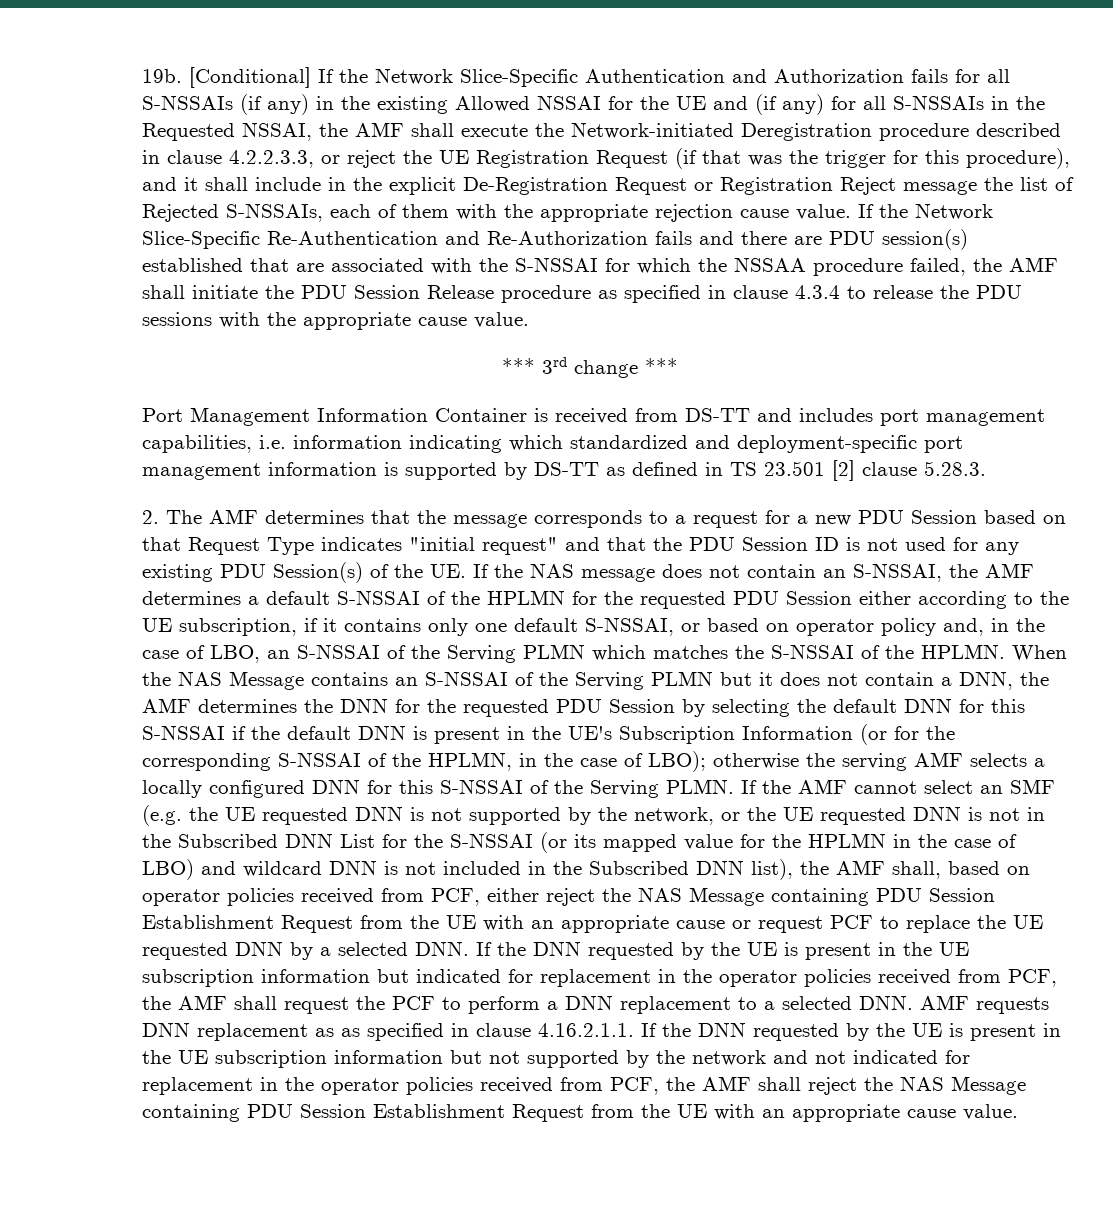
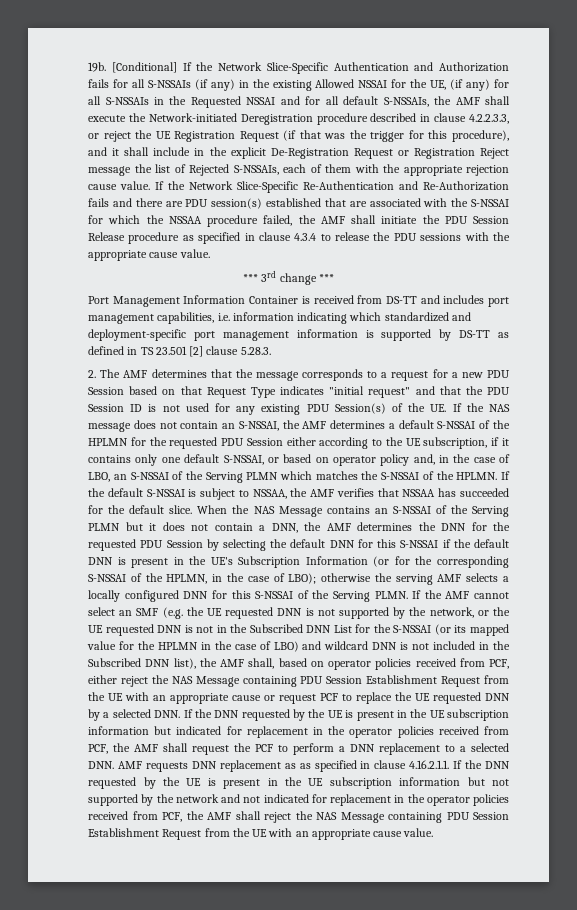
[675,96,748,110] UE and -> [430,80,447,90] UE,
[241,122,312,141] NSSAI, -> [246,96,429,107] NSSAI and for all default S-NSSAIs,
(1005, 651) none -> [500,471,510,480] [88,488,509,500] [88,505,193,514] If the default S-NSSAI is subject to NSSAA, the AMF verifies that NSSAA has succeeded for the default slice.

